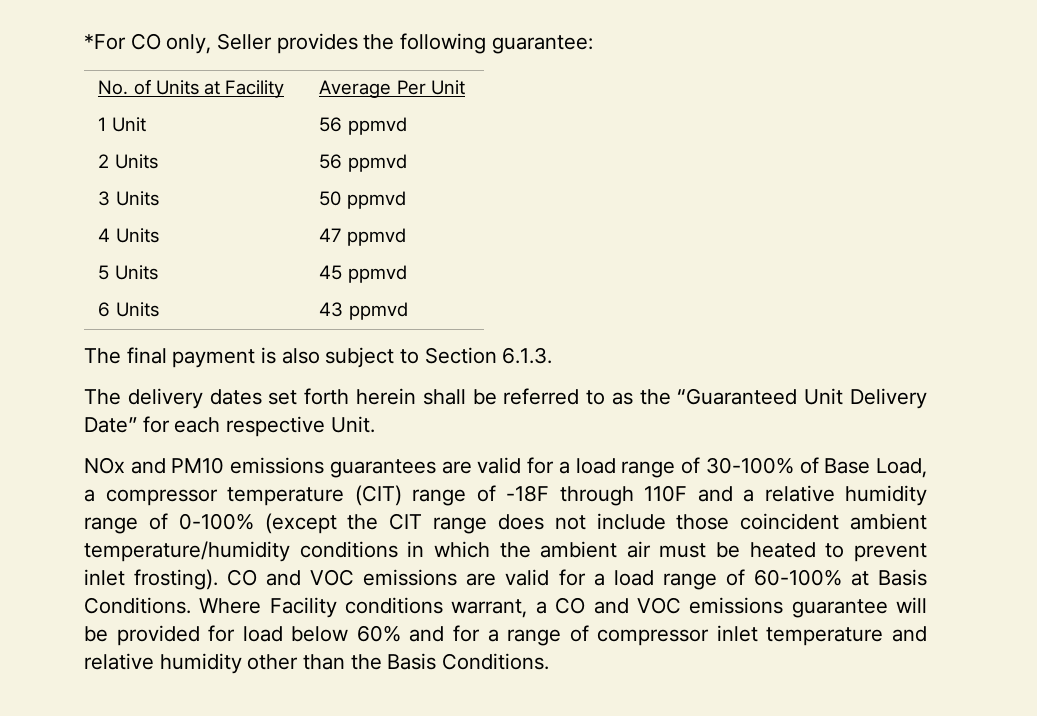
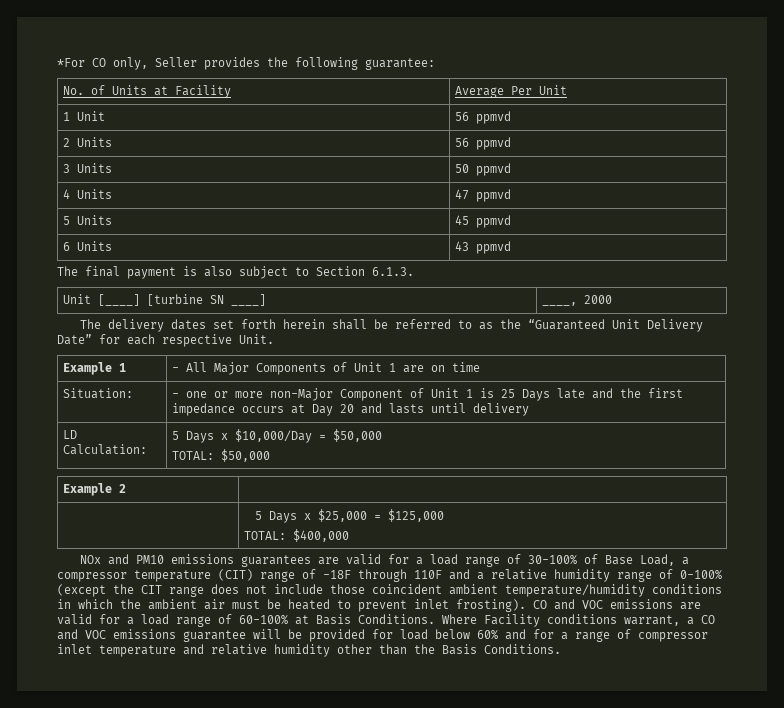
(553, 355) none -> [63,294,267,306] [542,295,613,306] // Unit [____] [turbine SN ____] | ____, 2000
(375, 424) none -> [63,362,127,375] [172,362,481,375] [63,388,134,399] [172,388,684,401] [172,403,530,416] [63,430,78,439] [63,444,148,455] [172,429,383,443] [172,449,271,462] [63,483,127,496] [254,509,444,523] [244,529,350,542] // Example 1 | - All Major Components of Unit 1 are on time // Situation: | - one or more non-Major Component of Unit 1 is 25 Days late and the first impedance occurs at Day 20 and lasts until delivery // LD Calculation: | 5 Days x $10,000/Day = $50,000 // TOTAL: $50,000 // Example 2 | // | 5 Days x $25,000 = $125,000 // TOTAL: $400,000

